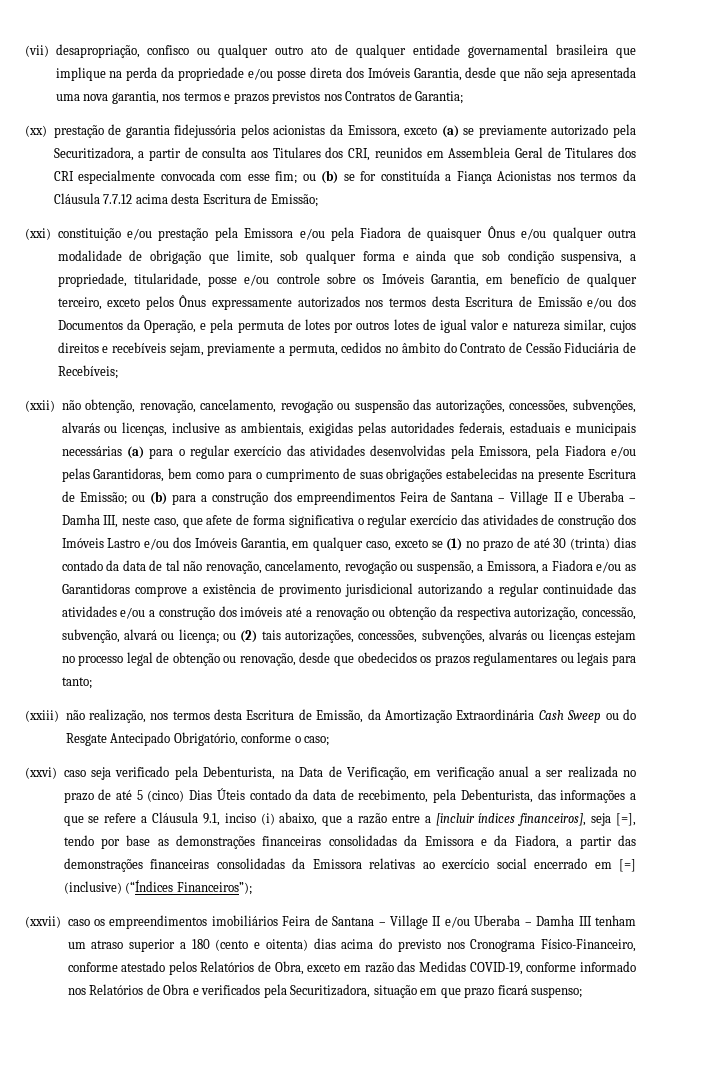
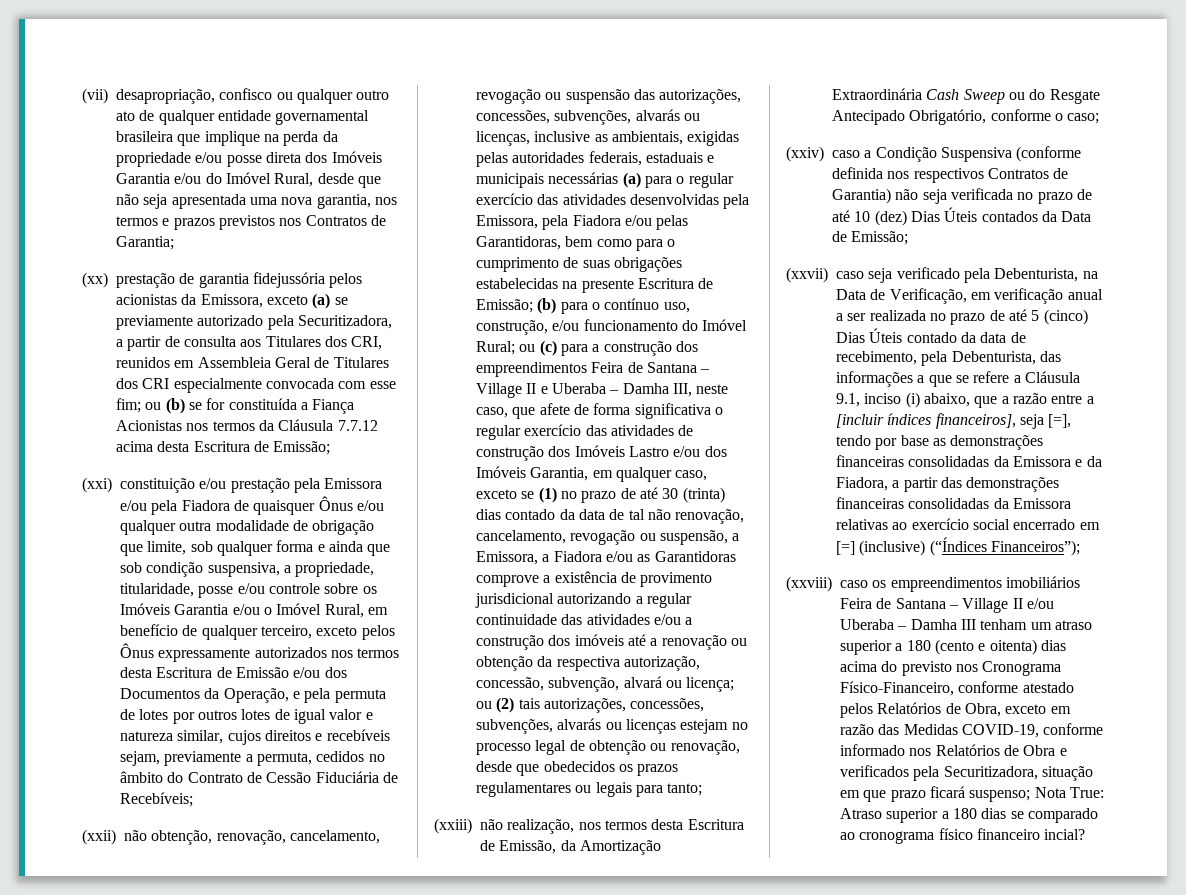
[413,68,462,81] Garantia, -> [116,172,314,187] Garantia e/ou do Imóvel Rural,
[430,274,479,287] Garantia, -> [174,603,364,618] Garantia e/ou o Imóvel Rural,
[131,491,167,505] ou (b) -> [537,298,690,314] [476,319,748,335] [476,340,557,356] (b) para o contínuo uso, construção, e/ou funcionamento do Imóvel Rural; ou (c)
[25,767,57,779] (xxvi) -> [786,146,1082,162] [832,167,1069,183] [832,188,1092,204] [832,207,1092,226] [832,231,909,245] [786,267,828,283] (xxiv) caso a Condição Suspensiva (conforme definida nos respectivos Contratos de Garantia) não seja verificada no prazo de até 10 (dez) Dias Úteis contados da Data de Emissão; // (xxvii)
[25,916,61,928] (xxvii) -> [786,576,832,592] (xxviii)
(583, 992) none -> [1034,787,1104,798] [840,808,1098,823] [840,828,1086,844] Nota True: Atraso superior a 180 dias se comparado ao cronograma físico financeiro incial?

